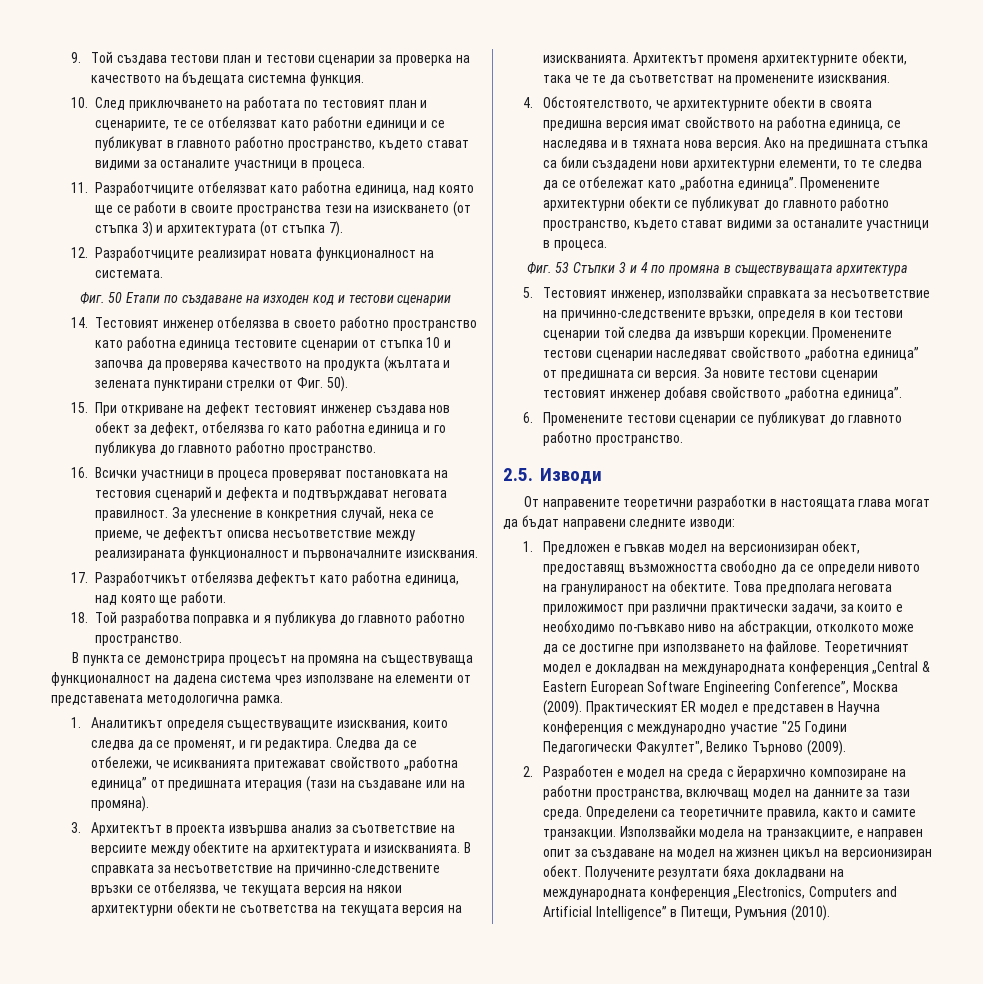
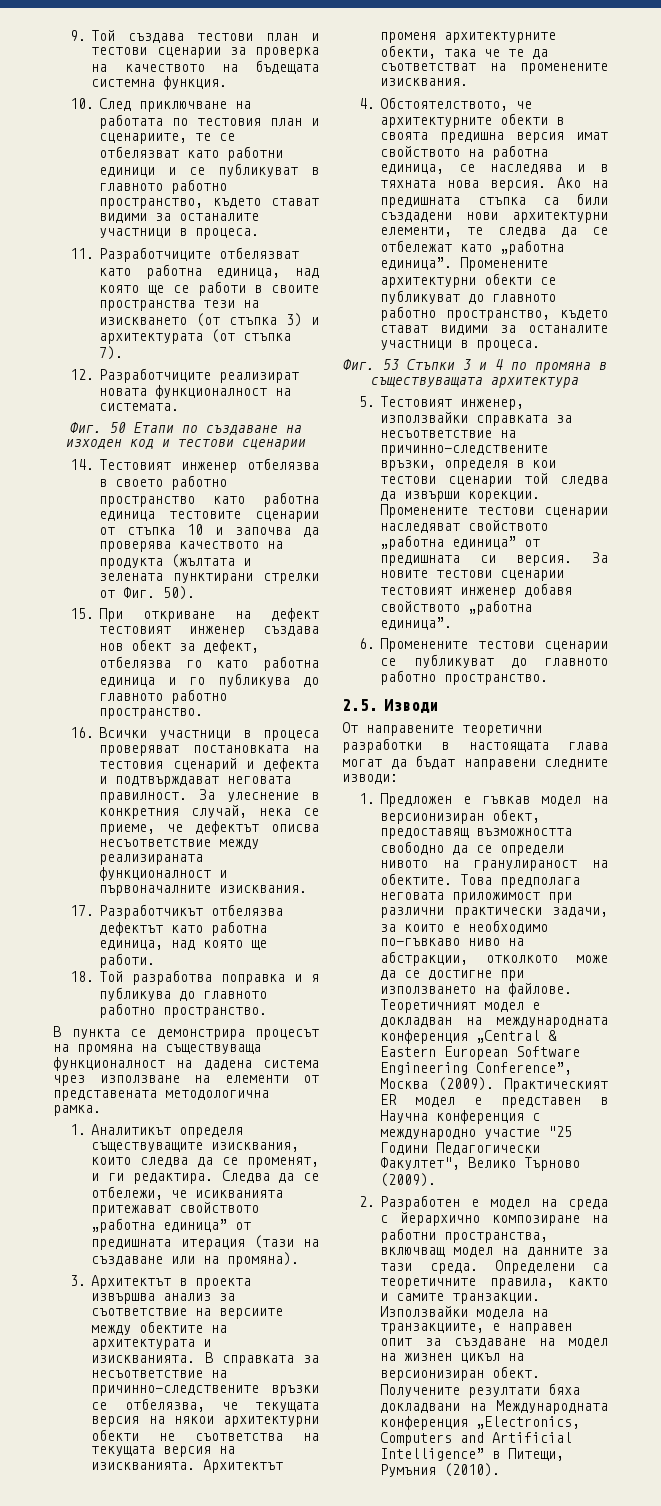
[128,100,223,111] приключването -> [139,101,228,112] приключване
[321,100,385,108] тестовият -> [197,118,262,126] тестовия
[843,160,858,168] то -> (453, 232) none
[542,889,646,900] международната -> [496,1400,608,1414] Международната

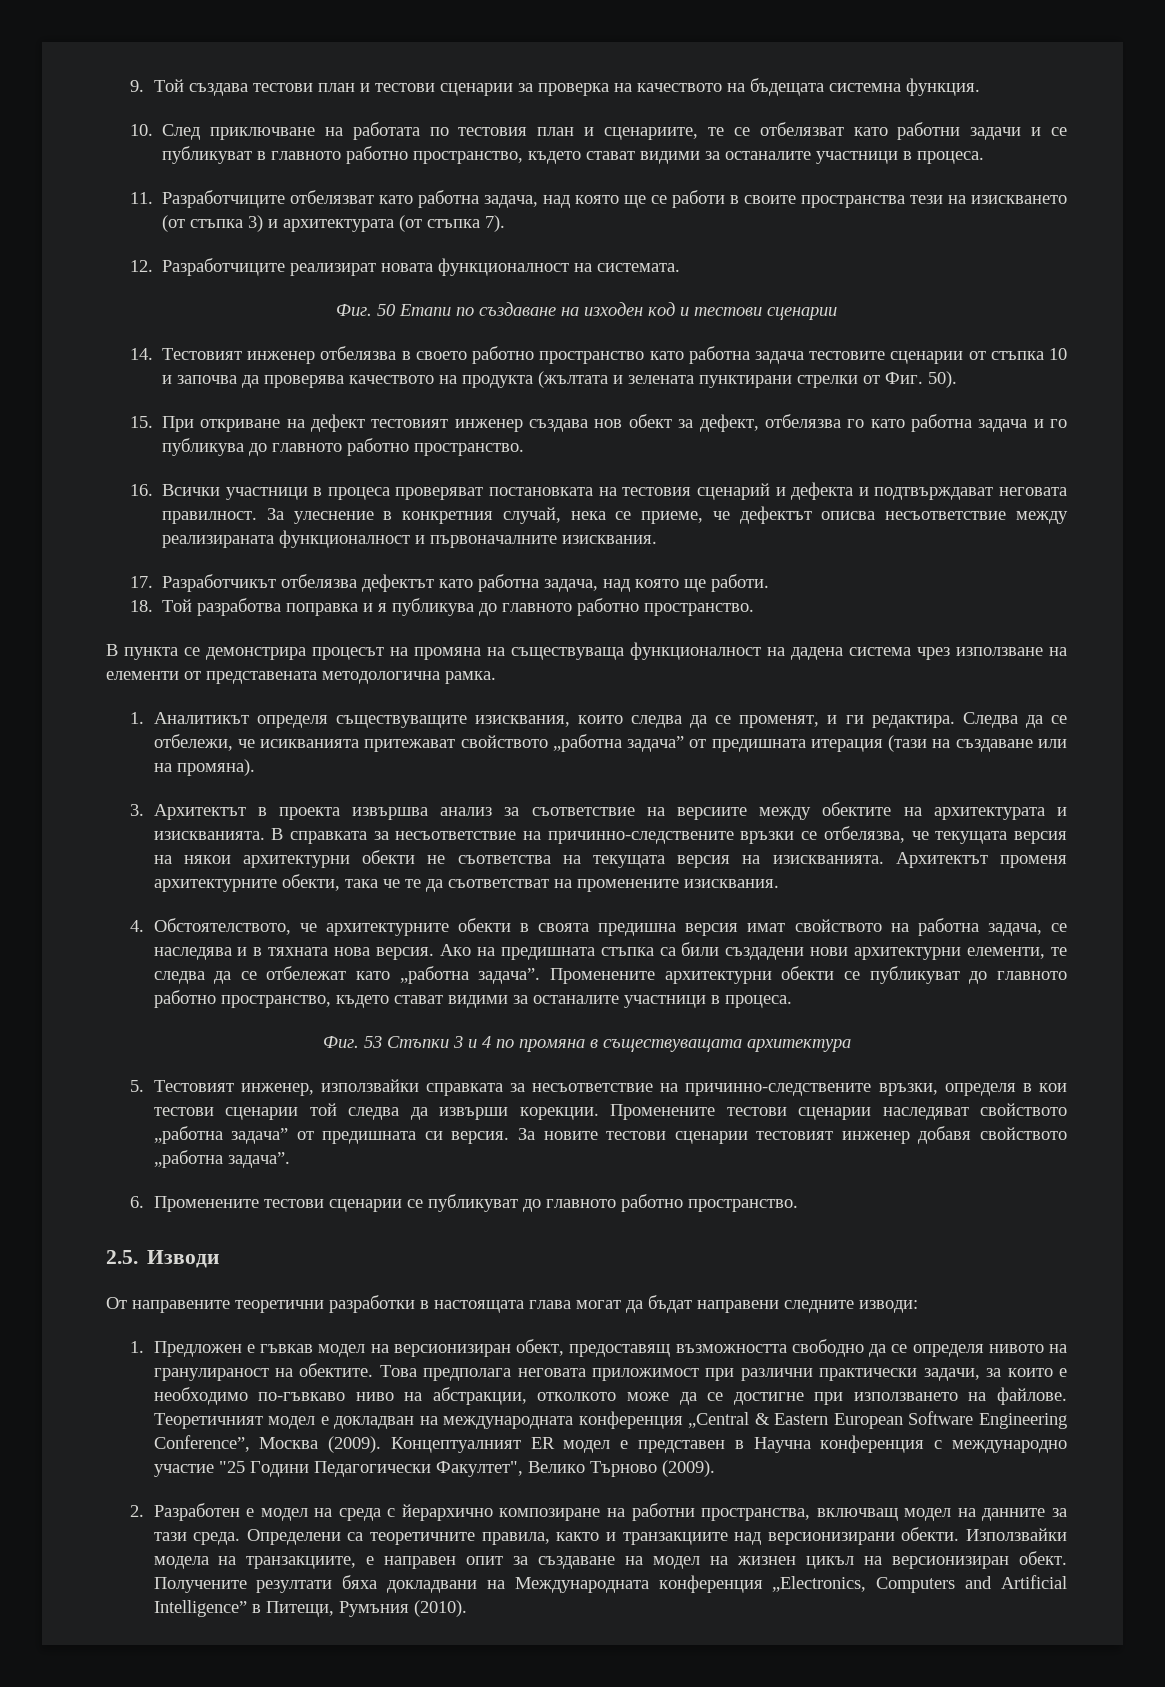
[99,167,156,177] единици -> [970,127,1022,140] задачи
[216,268,281,278] единица, -> [483,195,538,208] задача,
[99,511,156,521] единица -> [754,351,804,364] задача
[99,677,156,687] единица -> [978,419,1028,432] задача
[99,940,164,950] единица, -> [543,579,598,592] задача,
[163,1219,228,1232] единица” -> [627,736,685,752] задача”
[380,164,445,174] единица, -> [987,923,1042,936] задача,
[380,257,453,270] единица”. -> [478,968,541,984] задача”.
[452,536,517,549] единица” -> [231,1128,289,1144] задача”
[380,617,453,630] единица”. -> [227,1152,290,1168] задача”.
[500,845,565,856] определи -> [912,1344,984,1357] определя
[504,1078,608,1092] Практическият -> [390,1437,521,1453] Концептуалният
[396,1293,541,1304] самите транзакции. -> [622,1527,960,1545] транзакциите над версионизирани обекти.

